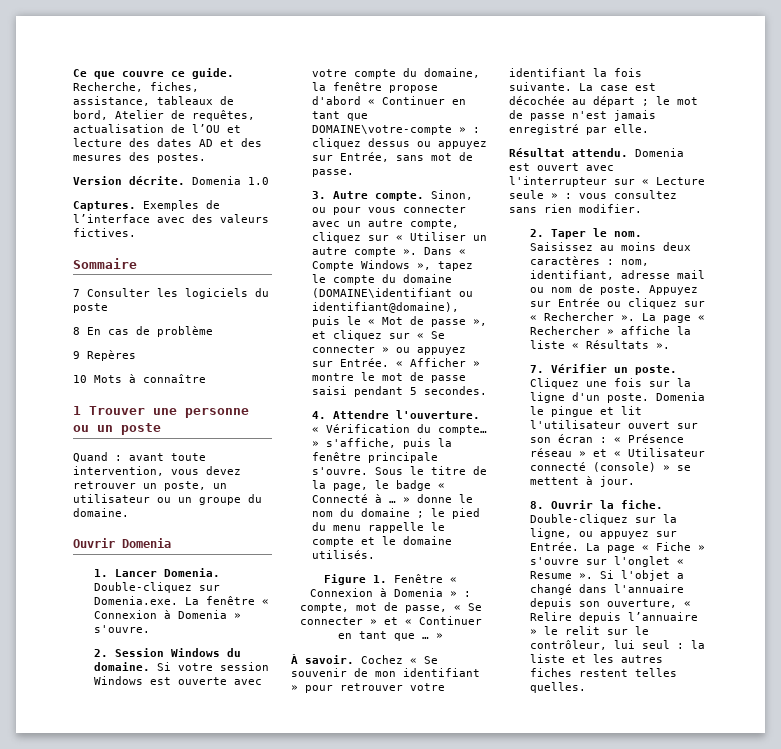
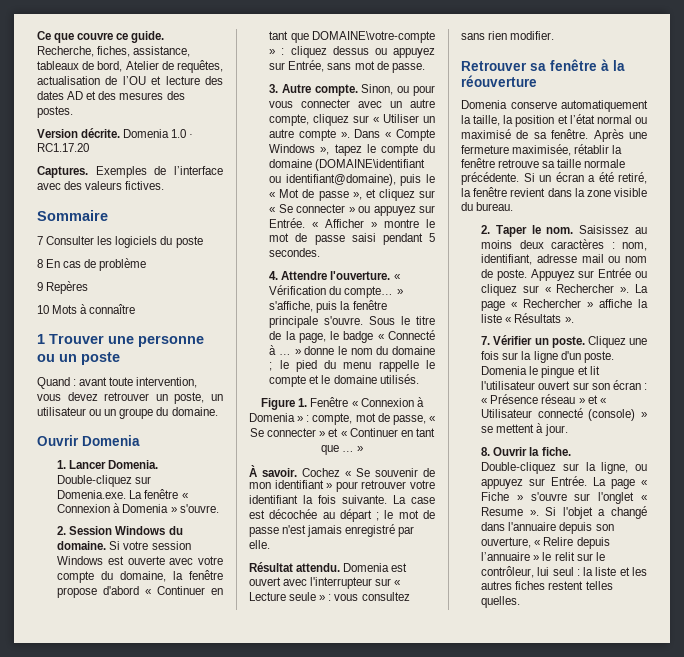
(269, 181) none -> [189,134,194,138] [37,143,89,152] · RC1.17.20
(642, 208) none -> [461,59,625,71] [461,75,537,87] [461,100,648,112] [461,114,647,127] [461,129,647,142] [461,144,623,156] [461,158,626,168] [461,172,647,185] [461,187,647,197] [461,202,514,211] // Retrouver sa fenêtre à la réouverture // Domenia conserve automatiquement la taille, la position et l’état normal ou maximisé de sa fenêtre. Après une fermeture maximisée, rétablir la fenêtre retrouve sa taille normale précédente. Si un écran a été retiré, la fenêtre revient dans la zone visible du bureau.

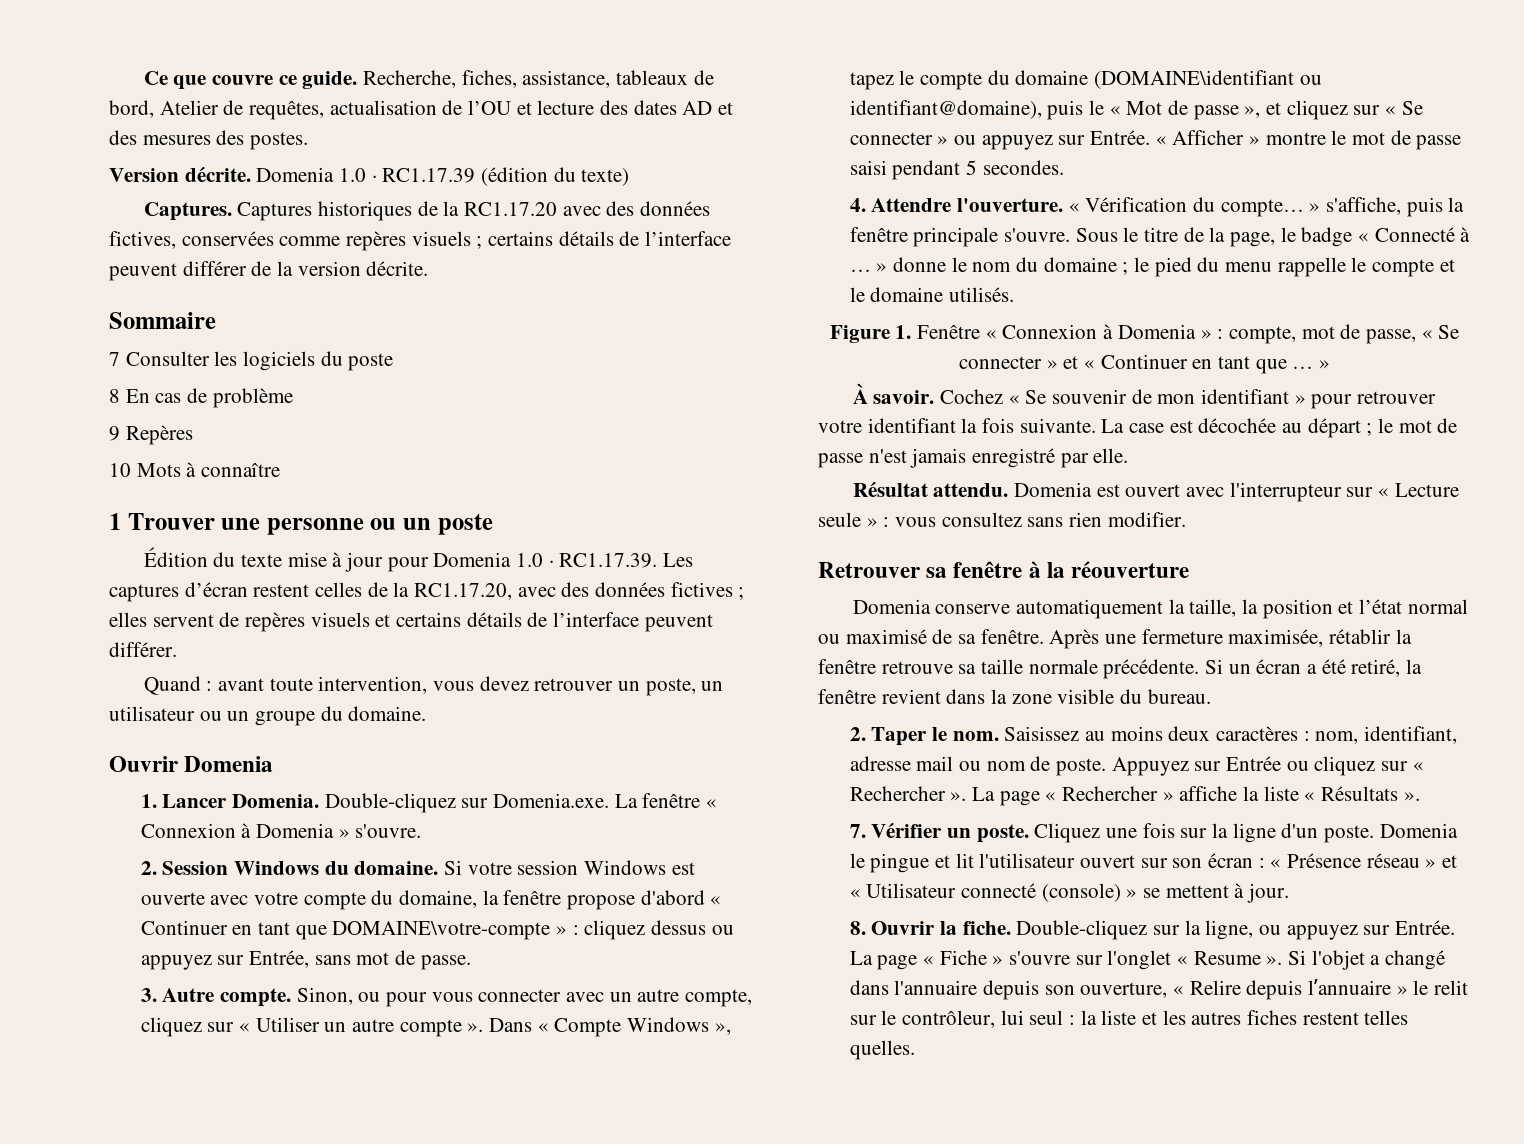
[37,143,89,152] [37,166,223,178] [37,181,165,190] RC1.17.20 // Captures. Exemples de l’interface avec des valeurs fictives. -> [382,167,630,186] [143,201,710,221] [109,231,732,251] [109,261,429,281] RC1.17.39 (édition du texte) // Captures. Captures historiques de la RC1.17.20 avec des données fictives, conservées comme repères visuels ; certains détails de l’interface peuvent différer de la version décrite.
(120, 358) none -> [143,547,693,572] [109,582,745,602] [109,612,713,632] [109,642,177,657] // Édition du texte mise à jour pour Domenia 1.0 · RC1.17.39. Les captures d’écran restent celles de la RC1.17.20, avec des données fictives ; elles servent de repères visuels et certains détails de l’interface peuvent différer.

